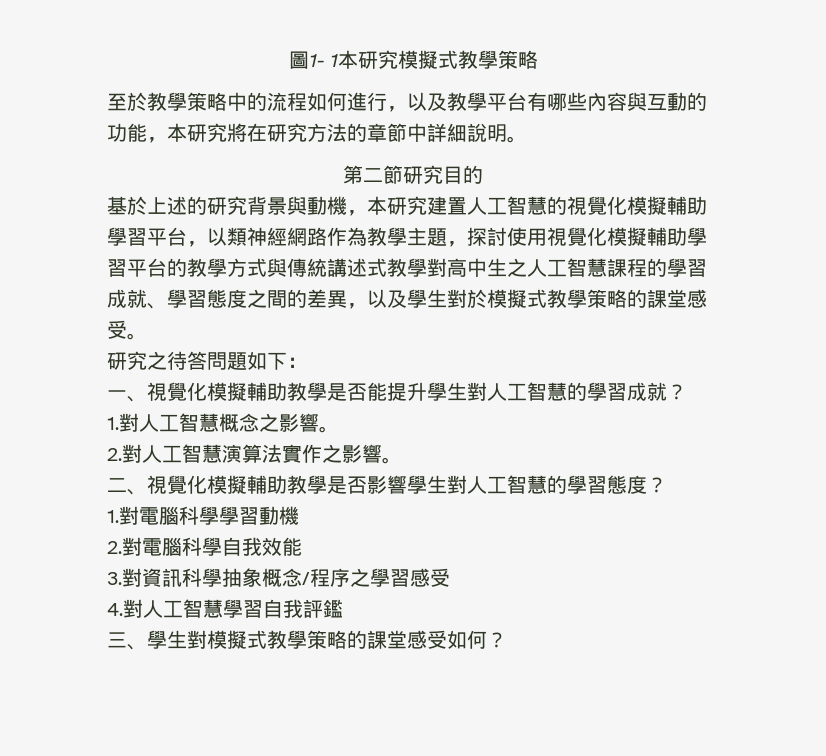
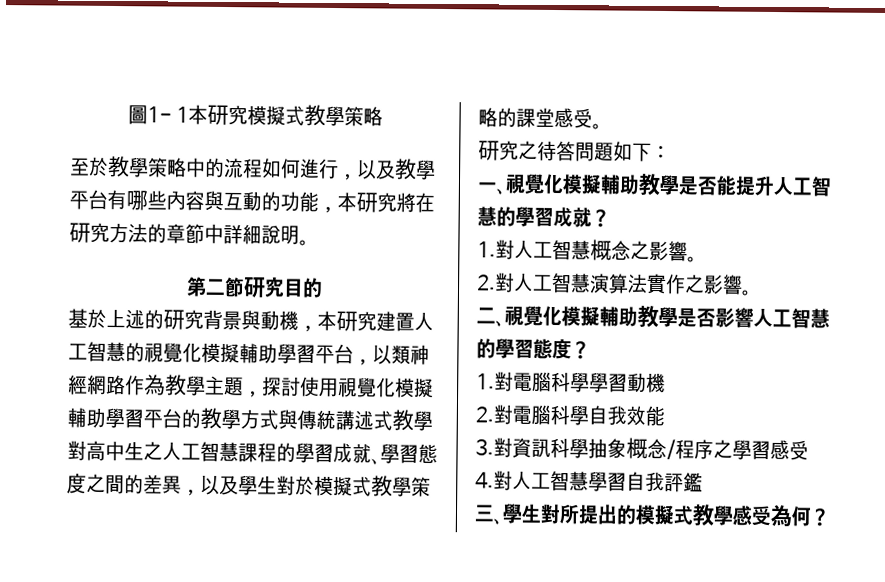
[427,382,487,401] 學生對 -> (775, 186) none
[407,475,467,494] 學生對 -> (754, 317) none
[207,630,467,649] 模擬式教學策略的課堂感受如 -> [559,504,793,528] 所提出的模擬式教學感受為

